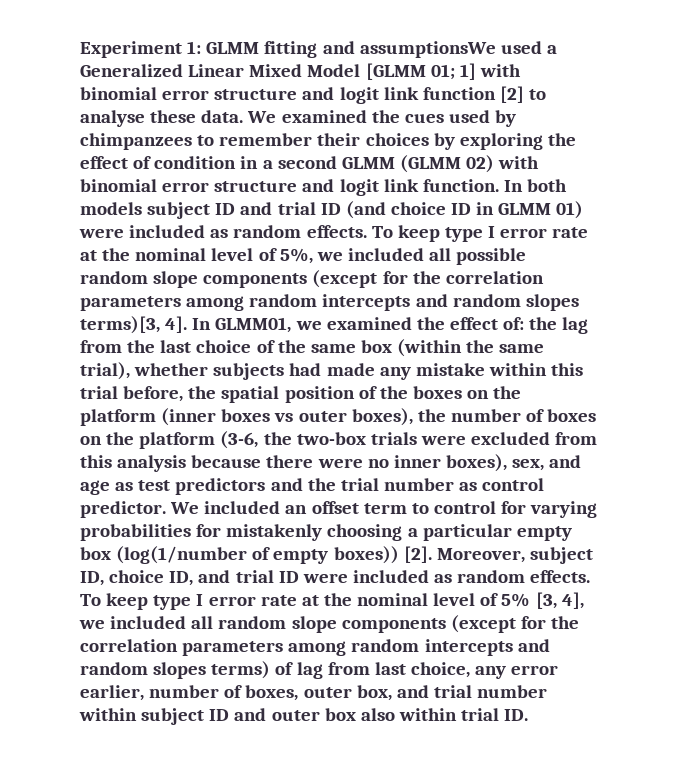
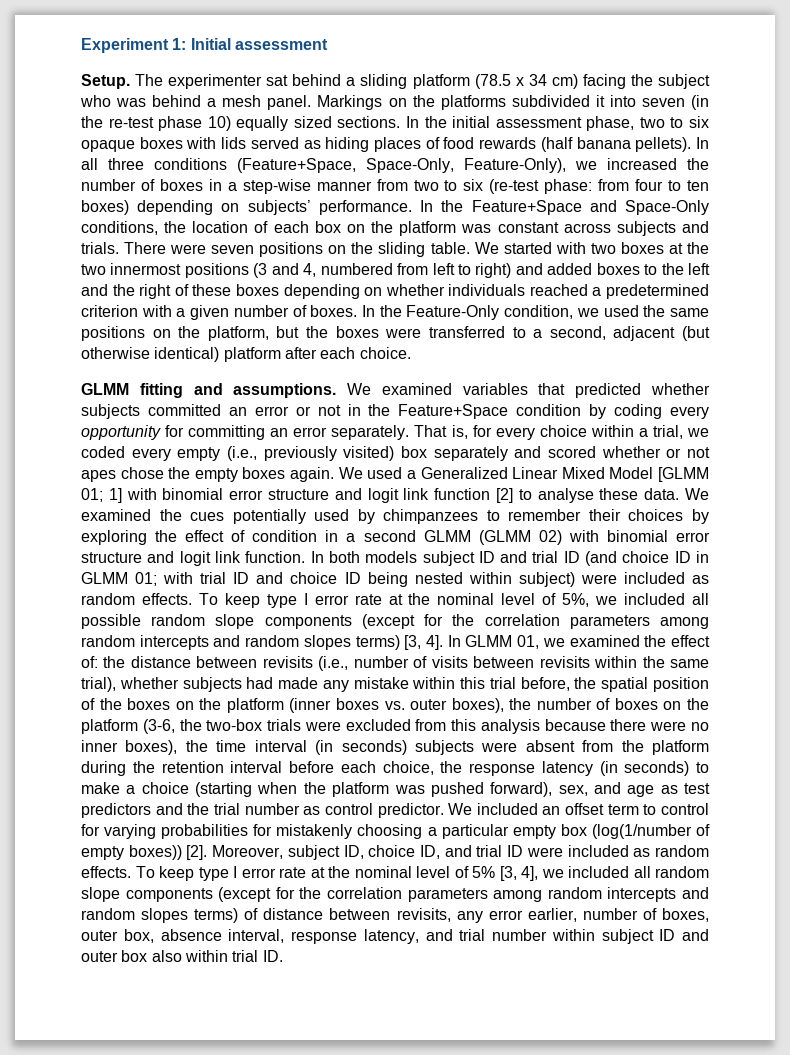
[206,41,496,58] GLMM fitting and assumptionsWe -> [190,38,328,50] [81,74,710,89] [80,95,709,110] [81,116,709,131] [81,137,709,152] [81,158,709,173] [81,179,709,194] [81,200,709,215] [81,221,709,236] [81,242,710,257] [81,263,710,278] [81,284,709,299] [81,305,709,320] [81,326,711,341] [81,347,411,362] [81,383,710,398] [81,404,709,419] [81,425,709,440] [81,446,710,461] [81,467,363,482] Initial assessment // Setup. The experimenter sat behind a sliding platform (78.5 x 34 cm) facing the subject who was behind a mesh panel. Markings on the platforms subdivided it into seven (in the re-test phase 10) equally sized sections. In the initial assessment phase, two to six opaque boxes with lids served as hiding places of food rewards (half banana pellets). In all three conditions (Feature+Space, Space-Only, Feature-Only), we increased the number of boxes in a step-wise manner from two to six (re-test phase: from four to ten boxes) depending on subjects’ performance. In the Feature+Space and Space-Only conditions, the location of each box on the platform was constant across subjects and trials. There were seven positions on the sliding table. We started with two boxes at the two innermost positions (3 and 4, numbered from left to right) and added boxes to the left and the right of these boxes depending on whether individuals reached a predetermined criterion with a given number of boxes. In the Feature-Only condition, we used the same positions on the platform, but the boxes were transferred to a second, adjacent (but otherwise identical) platform after each choice. // GLMM fitting and assumptions. We examined variables that predicted whether subjects committed an error or not in the Feature+Space condition by coding every opportunity for committing an error separately. That is, for every choice within a trial, we coded every empty (i.e., previously visited) box separately and scored whether or not apes chose the empty boxes again. We
(444, 118) none -> [232,509,306,524] potentially
[556,201,584,219] 01) -> [135,572,575,587] 01; with trial ID and choice ID being nested within subject)
[80,316,292,334] terms)[3, 4]. In GLMM01, -> [355,635,540,650] terms) [3, 4]. In GLMM 01,
[562,317,589,334] [80,339,463,357] lag from the last choice of the same box (within -> [130,656,638,671] distance between revisits (i.e., number of visits between revisits within
[274,413,294,422] vs -> [384,701,405,710] vs.
(507, 463) none -> [185,740,709,755] [81,761,709,776] [81,782,553,797] the time interval (in seconds) subjects were absent from the platform during the retention interval before each choice, the response latency (in seconds) to make a choice (starting when the platform was pushed forward),
[296,662,470,679] lag from last choice, -> [263,908,451,922] distance between revisits,
(392, 693) none -> [160,929,419,944] absence interval, response latency,

